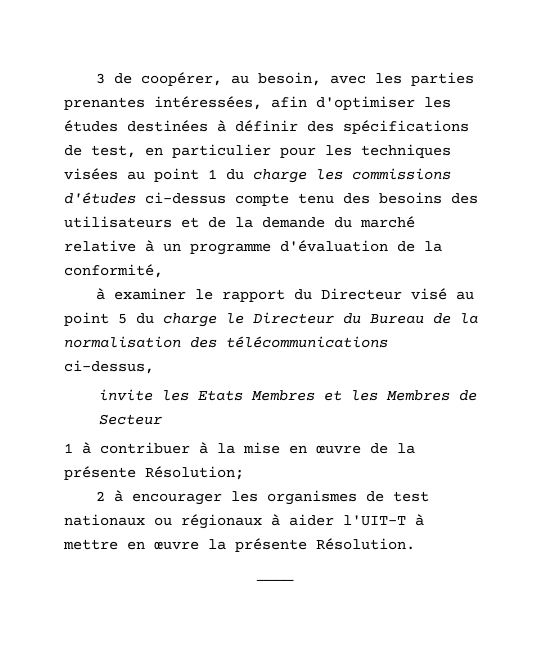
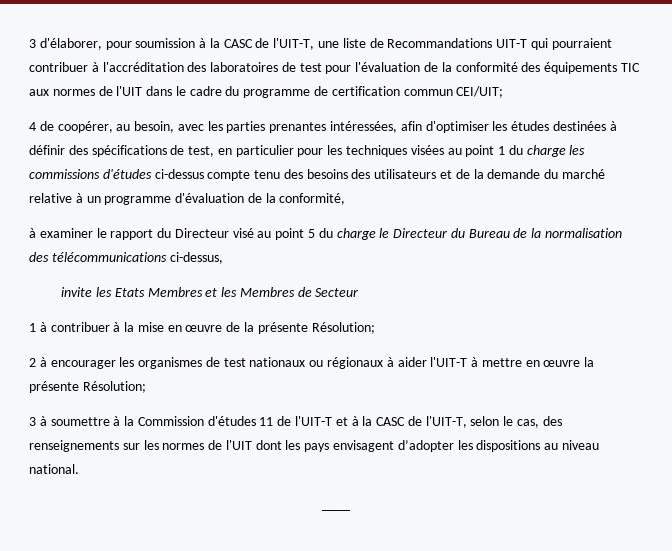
[96,73,106,84] 3 -> [29,38,612,50] [29,62,640,74] [29,86,504,98] [29,122,36,131] 3 d'élaborer, pour soumission à la CASC de l'UIT-T, une liste de Recommandations UIT-T qui pourraient contribuer à l'accréditation des laboratoires de test pour l'évaluation de la conformité des équipements TIC aux normes de l'UIT dans le cadre du programme de certification commun CEI/UIT; // 4
[316,538,415,550] Résolution. -> [82,381,146,393] [29,416,562,428] [29,440,599,452] [29,464,79,474] Résolution; // 3 à soumettre à la Commission d'études 11 de l'UIT-T et à la CASC de l'UIT-T, selon le cas, des renseignements sur les normes de l'UIT dont les pays envisagent d’adopter les dispositions au niveau national.

